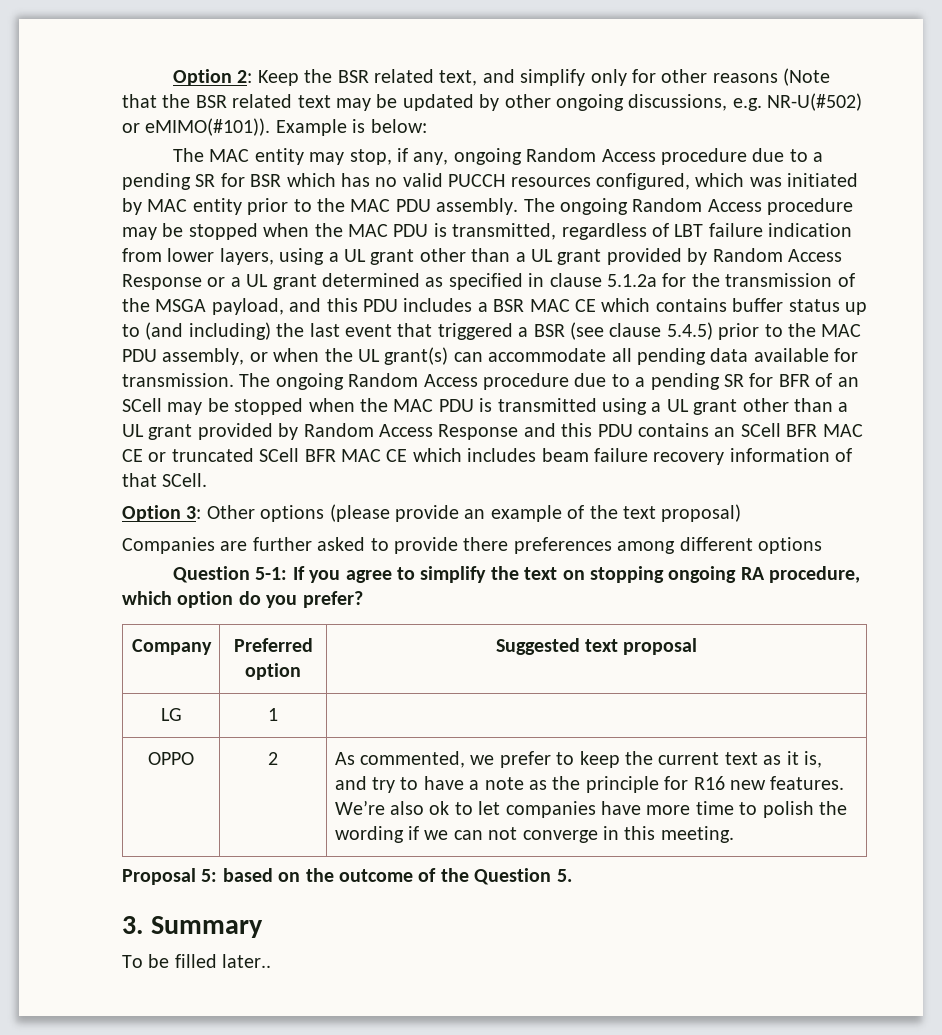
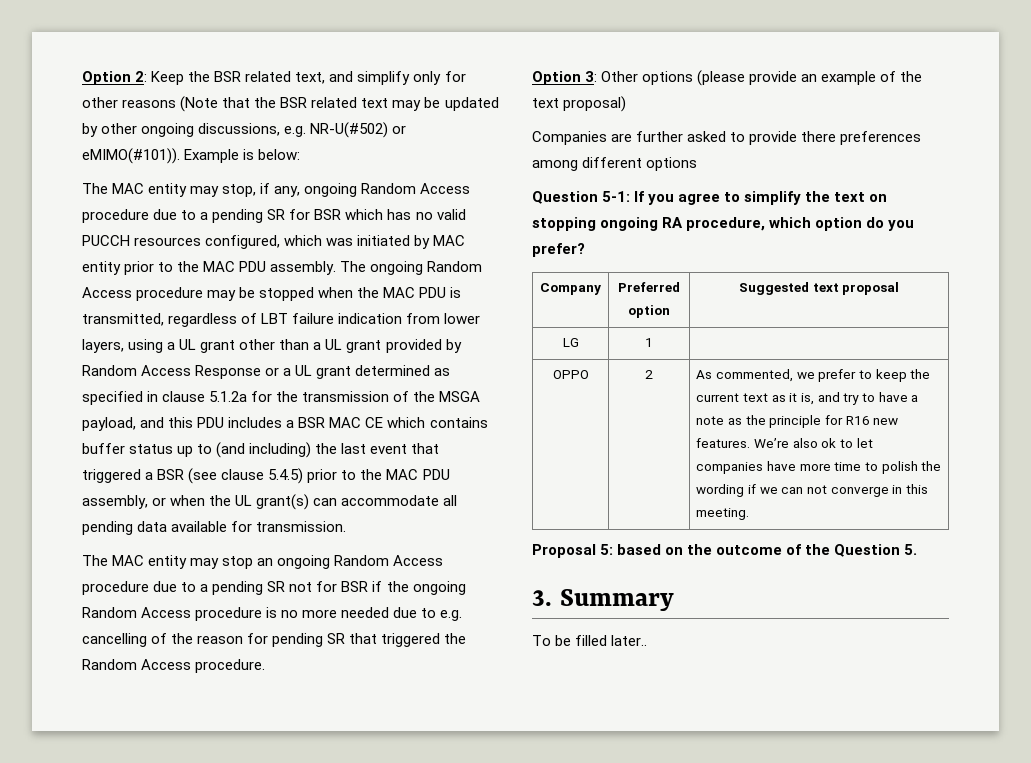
[239,373,859,390] [122,398,849,415] [122,423,863,440] [122,448,853,465] [122,473,208,487] The ongoing Random Access procedure due to a pending SR for BFR of an SCell may be stopped when the MAC PDU is transmitted using a UL grant other than a UL grant provided by Random Access Response and this PDU contains an SCell BFR MAC CE or truncated SCell BFR MAC CE which includes beam failure recovery information of that SCell. -> [82,555,444,569] [82,581,466,595] [82,607,463,621] [82,633,467,647] [82,659,266,673] // The MAC entity may stop an ongoing Random Access procedure due to a pending SR not for BSR if the ongoing Random Access procedure is no more needed due to e.g. cancelling of the reason for pending SR that triggered the Random Access procedure.

